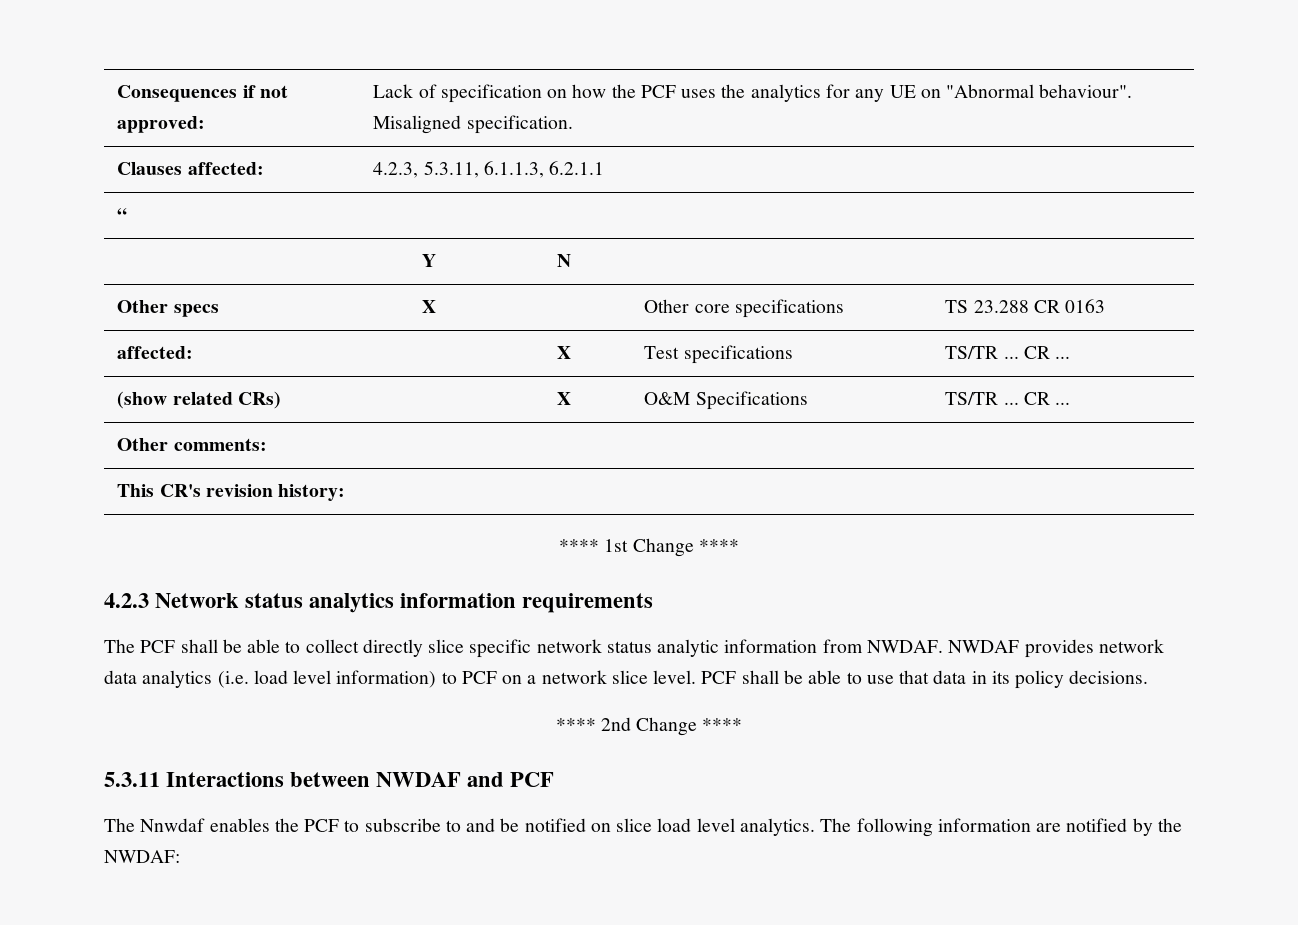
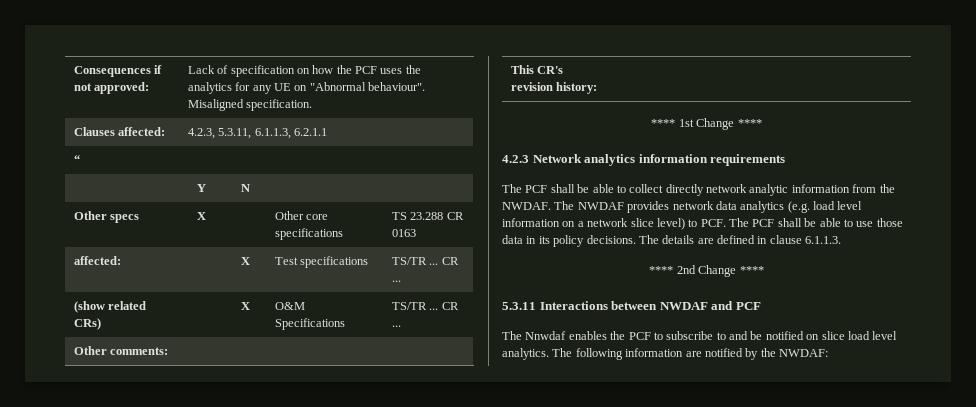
[245,593,304,608] status -> (582, 158) none
[428,639,943,658] slice specific network status analytic information from NWDAF. -> [706,184,895,196] [502,201,575,210] network analytic information from the NWDAF. The
[217,670,497,688] (i.e. load level information) to PCF -> [787,201,863,213] [502,218,560,227] (e.g. load level information
[653,670,697,684] level. -> [656,218,749,230] level) to PCF. The
[899,670,930,684] that -> [876,218,903,227] those
(1149, 677) none -> [638,235,842,244] The details are defined in clause 6.1.1.3.

